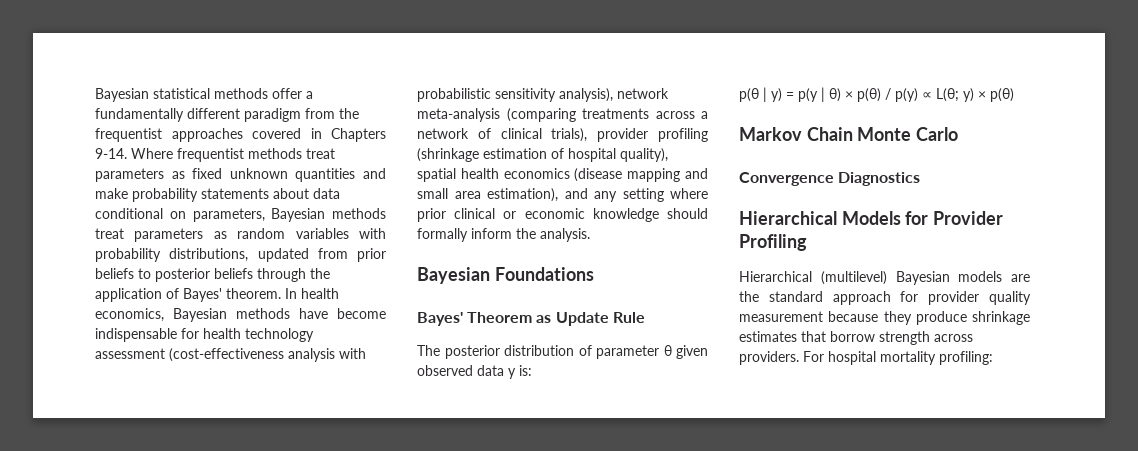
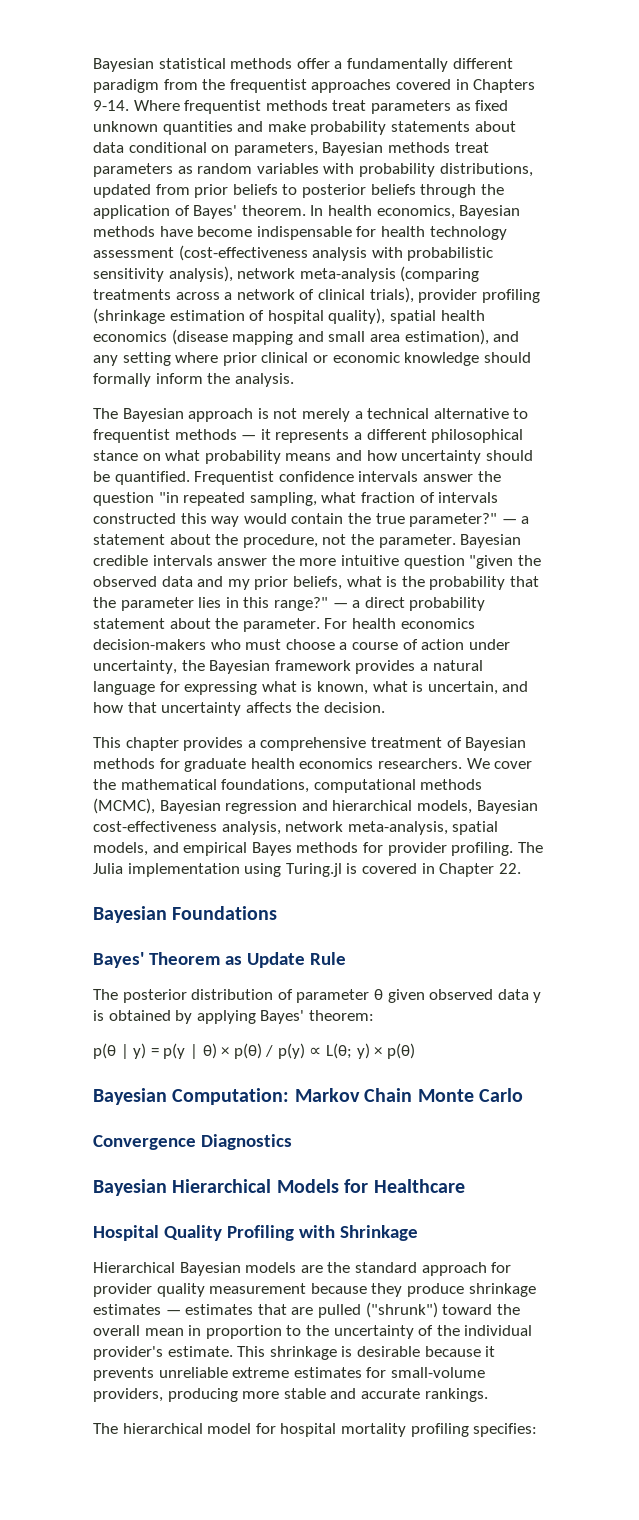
(590, 235) none -> [93,408,529,422] [93,429,524,443] [93,450,533,464] [93,471,501,485] [93,492,499,506] [93,513,530,527] [93,534,522,548] [93,555,541,569] [93,576,539,590] [93,597,486,611] [93,618,475,632] [93,639,510,650] [93,660,483,674] [93,681,529,695] [93,702,385,716] [93,737,527,751] [93,758,533,772] [93,779,483,793] [93,798,538,814] [93,821,499,835] [93,842,543,856] [93,863,521,877] // The Bayesian approach is not merely a technical alternative to frequentist methods — it represents a different philosophical stance on what probability means and how uncertainty should be quantified. Frequentist confidence intervals answer the question "in repeated sampling, what fraction of intervals constructed this way would contain the true parameter?" — a statement about the procedure, not the parameter. Bayesian credible intervals answer the more intuitive question "given the observed data and my prior beliefs, what is the probability that the parameter lies in this range?" — a direct probability statement about the parameter. For health economics decision-makers who must choose a course of action under uncertainty, the Bayesian framework provides a natural language for expressing what is known, what is uncertain, and how that uncertainty affects the decision. // This chapter provides a comprehensive treatment of Bayesian methods for graduate health economics researchers. We cover the mathematical foundations, computational methods (MCMC), Bayesian regression and hierarchical models, Bayesian cost-effectiveness analysis, network meta-analysis, spatial models, and empirical Bayes methods for provider profiling. The Julia implementation using Turing.jl is covered in Chapter 22.
[519,365,532,376] is: -> [93,1010,374,1024] is obtained by applying Bayes' theorem:
(1014, 95) none -> [93,1088,290,1105] Bayesian Computation:
(921, 179) none -> [93,1179,167,1196] Bayesian
[933,211,1004,225] Provider -> [373,1179,465,1193] [93,1225,222,1241] Healthcare // Hospital Quality
[739,271,887,285] // Hierarchical (multilevel) -> [298,1225,418,1241] [93,1262,175,1273] with Shrinkage // Hierarchical
[801,331,973,345] [739,351,993,365] that borrow strength across providers. For hospital mortality profiling: -> [165,1302,520,1318] [93,1325,533,1339] [93,1346,496,1360] [93,1367,485,1381] [93,1388,488,1402] [93,1423,538,1437] — estimates that are pulled ("shrunk") toward the overall mean in proportion to the uncertainty of the individual provider's estimate. This shrinkage is desirable because it prevents unreliable extreme estimates for small-volume providers, producing more stable and accurate rankings. // The hierarchical model for hospital mortality profiling specifies:

